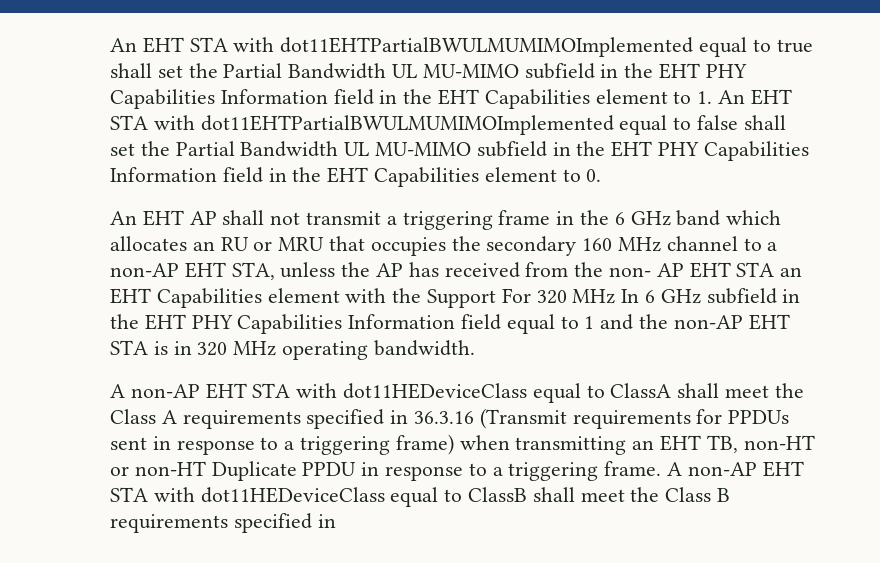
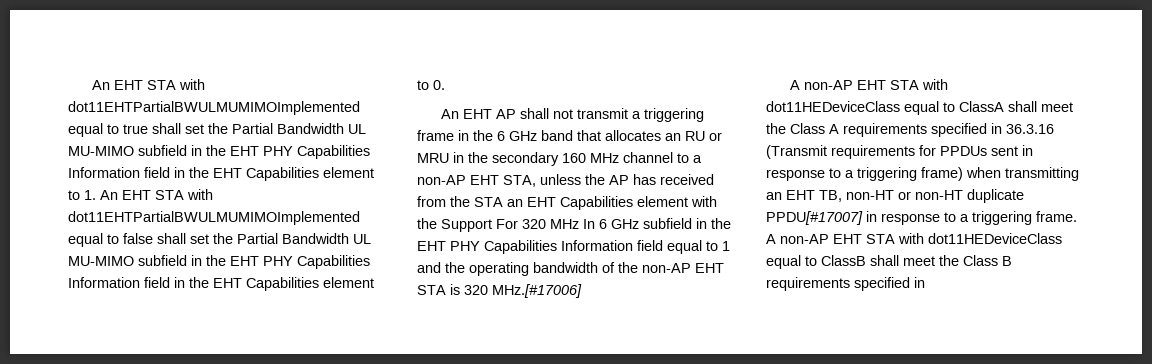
[726,210,782,225] which -> [577,130,601,141] that
[329,236,446,256] that occupies -> [453,152,464,163] in
[609,262,731,278] non- AP EHT -> (470, 201) none
[673,314,790,330] [110,340,475,360] non-AP EHT STA is in 320 MHz operating bandwidth. -> [469,262,724,276] [417,284,582,298] operating bandwidth of the non-AP EHT STA is 320 MHz.[#17006]
[211,461,357,481] Duplicate PPDU -> [967,189,1024,203] [766,211,863,225] duplicate PPDU[#17007]

